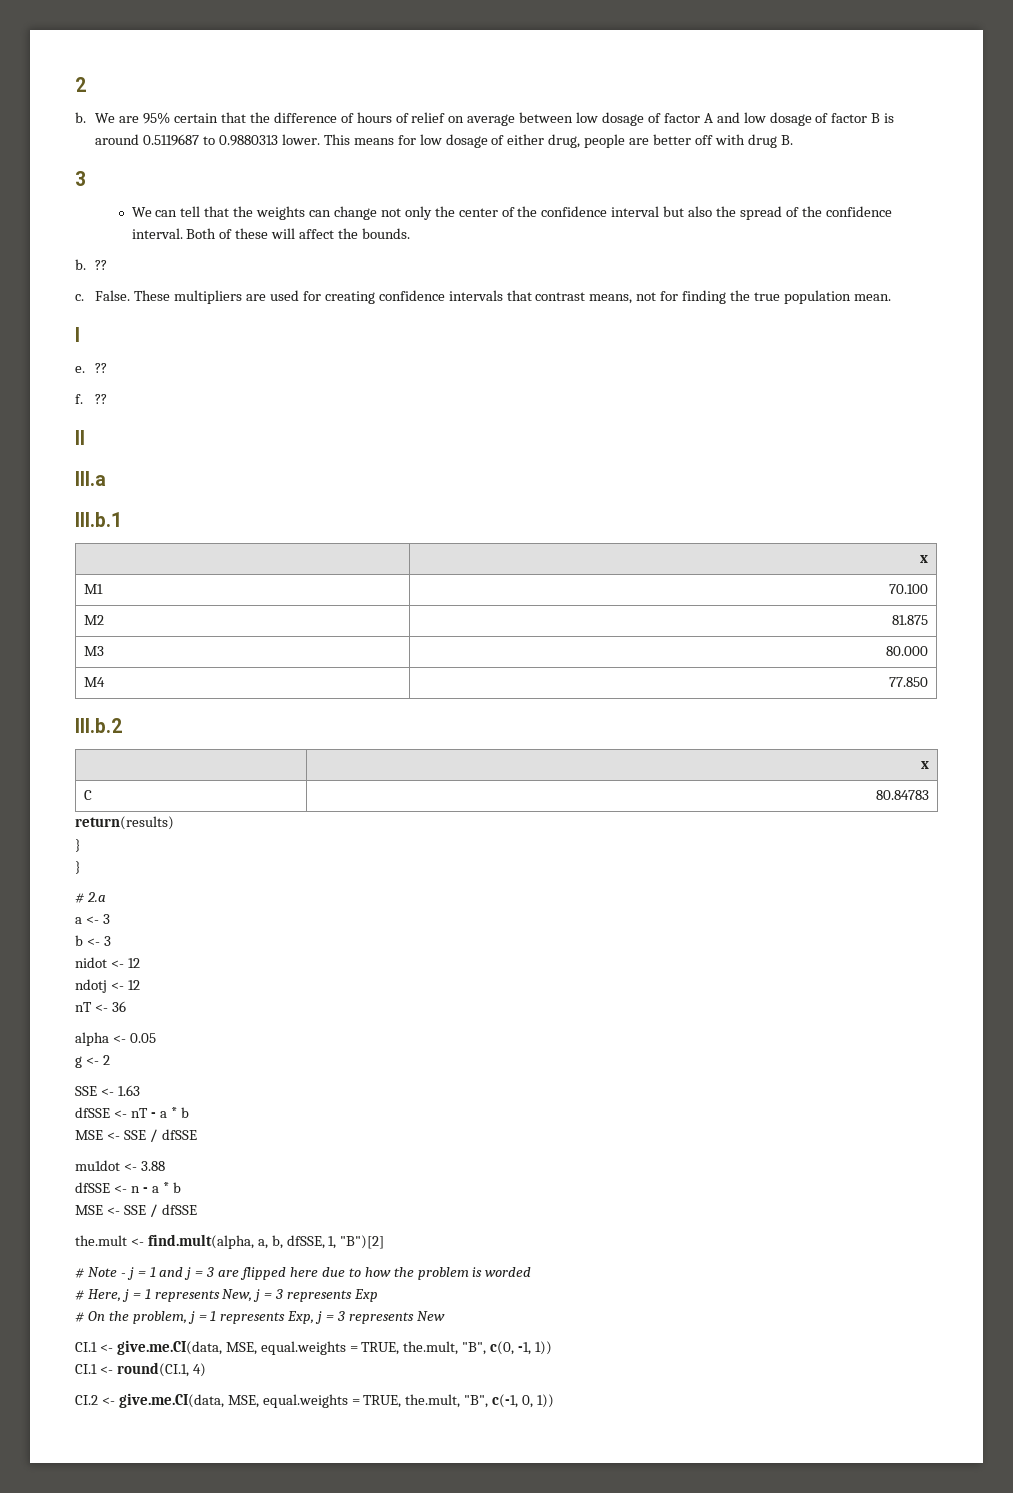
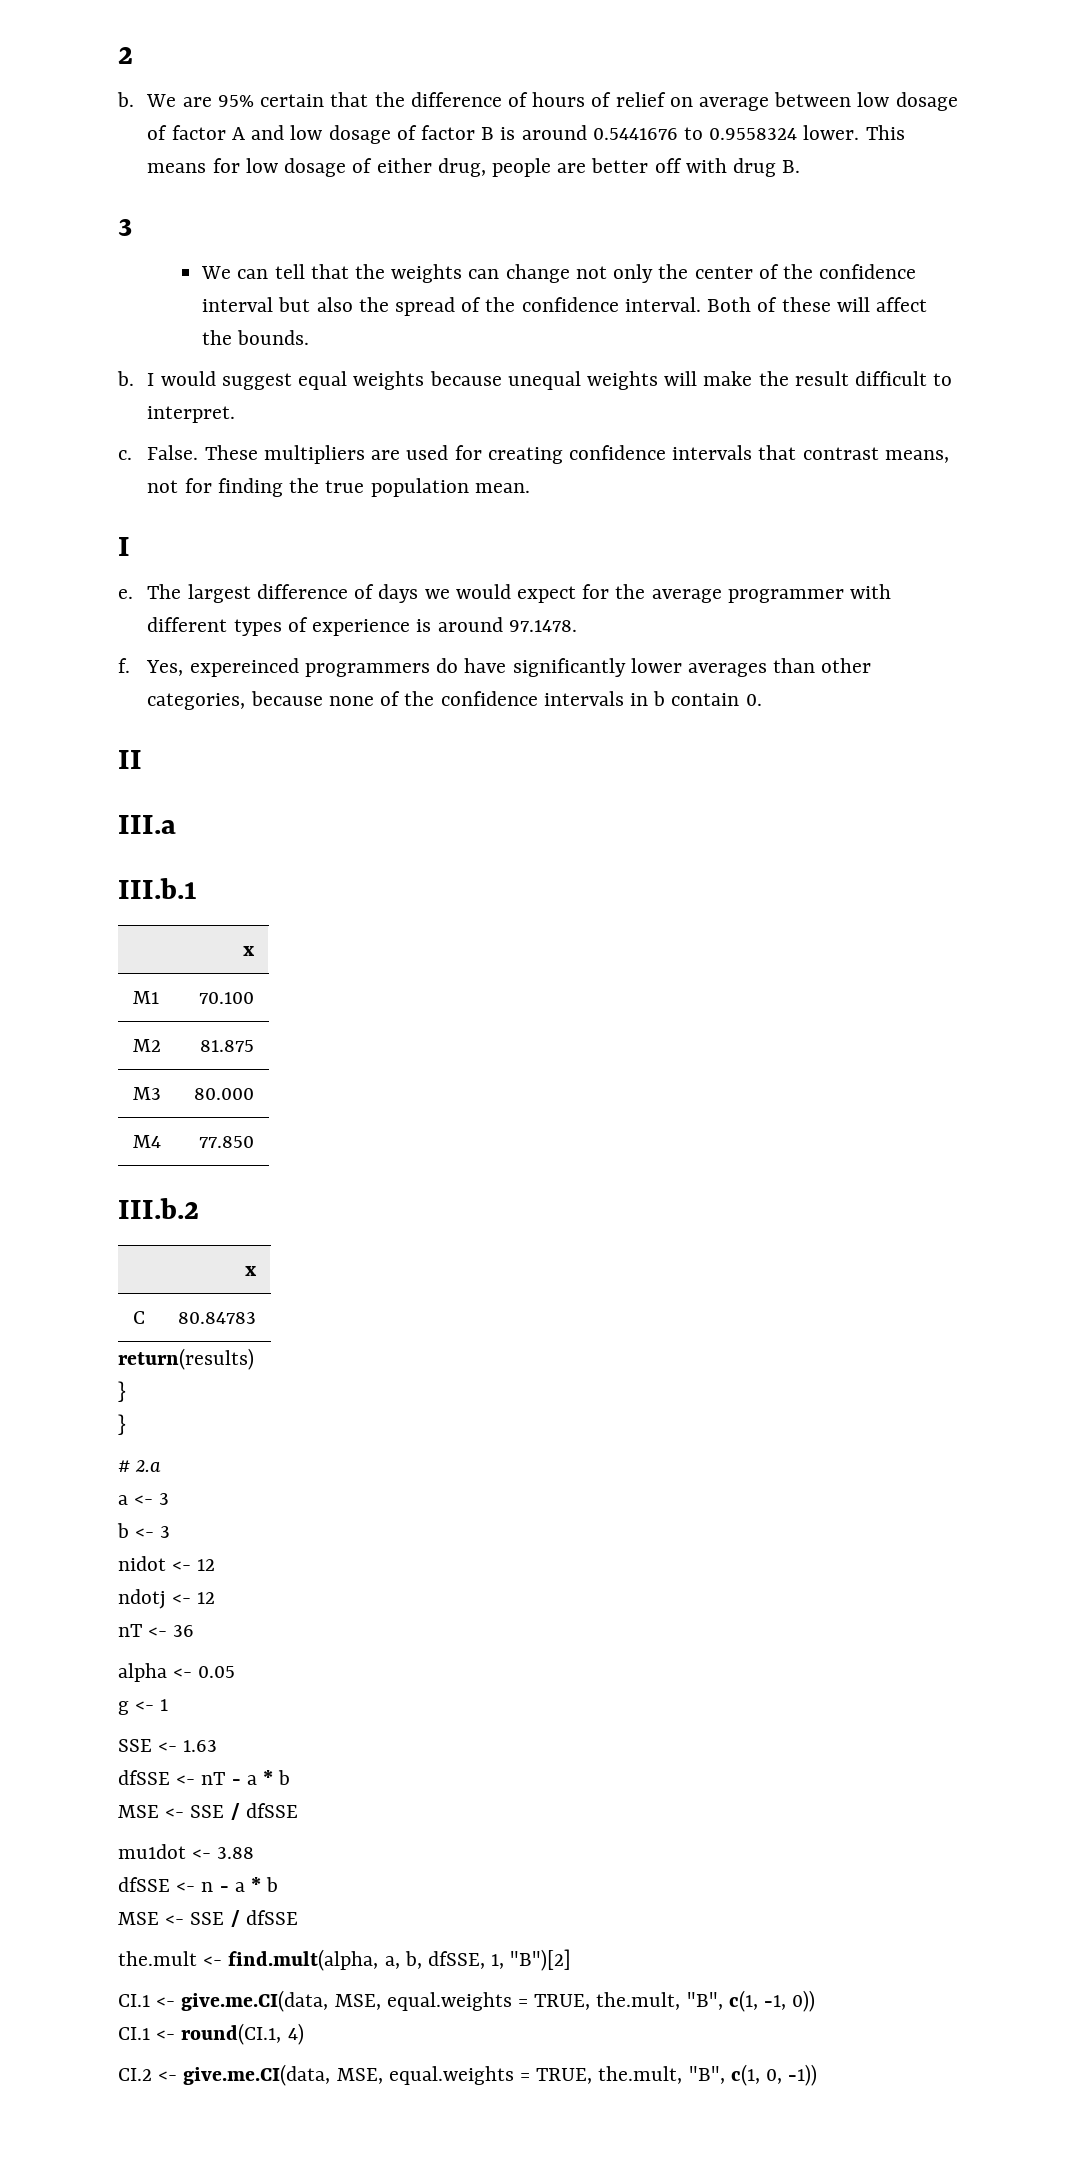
[143,134,279,146] 0.5119687 to 0.9880313 -> [592,127,798,140] 0.5441676 to 0.9558324
[95,260,108,270] ?? -> [147,371,953,390] [147,406,236,423] I would suggest equal weights because unequal weights will make the result difficult to interpret.
[95,363,108,373] [75,394,108,404] ?? // f. ?? -> [147,584,891,603] [147,617,577,636] [118,658,872,677] [147,691,762,710] The largest difference of days we would expect for the average programmer with different types of experience is around 97.1478. // f. Yes, expereinced programmers do have significantly lower averages than other categories, because none of the confidence intervals in b contain 0.
[102,1055,110,1065] 2 -> [160,1699,169,1711] 1
[75,1267,532,1280] [75,1289,379,1302] [75,1311,445,1324] // # Note - j = 1 and j = 3 are flipped here due to how the problem is worded // # Here, j = 1 represents New, j = 3 represents Exp // # On the problem, j = 1 represents Exp, j = 3 represents New -> (572, 1960) none
[490,1341,553,1355] c(0, -1, 1)) -> [728,1990,816,2012] c(1, -1, 0))
[492,1394,555,1408] c(-1, 0, 1)) -> [730,2064,818,2086] c(1, 0, -1))

